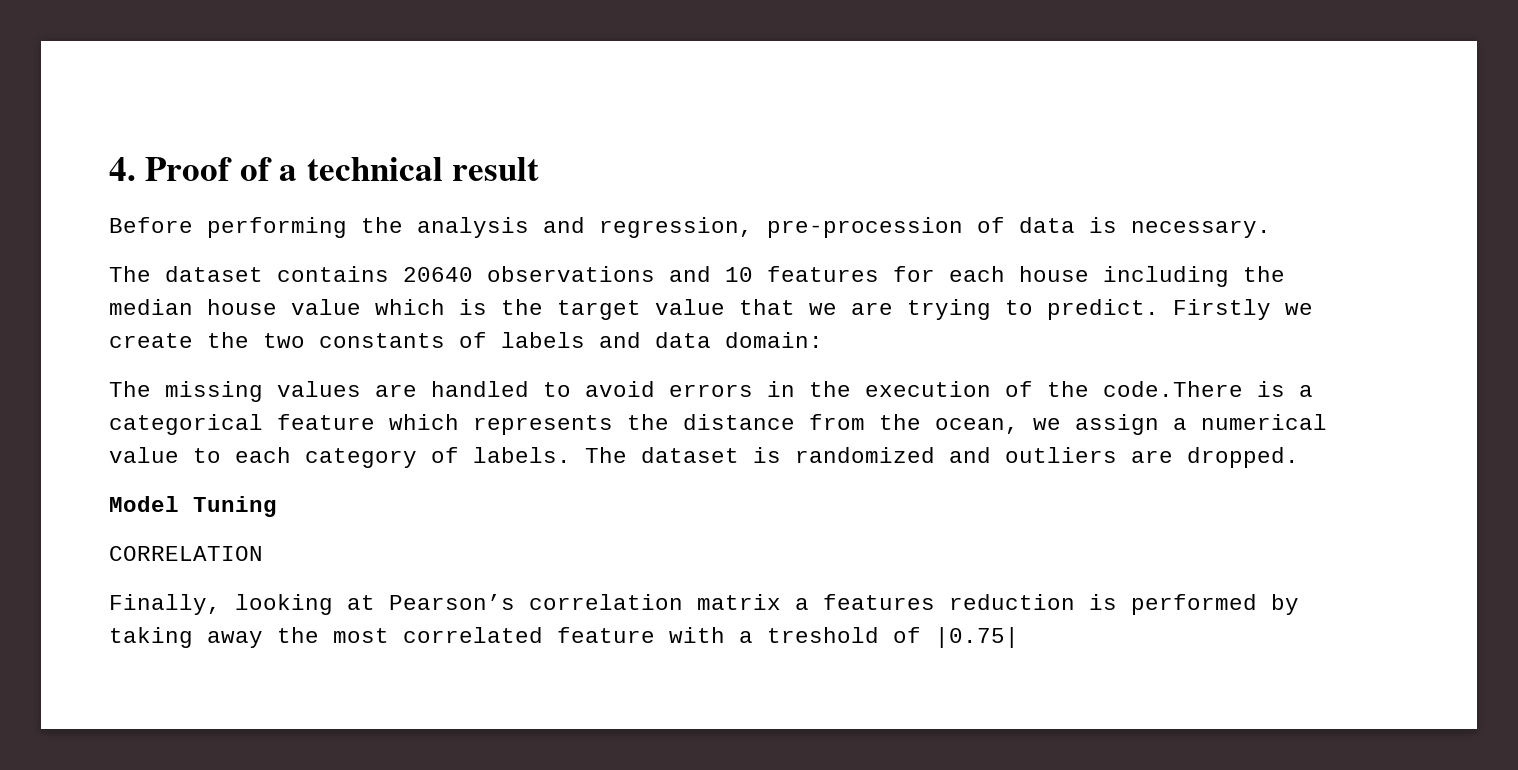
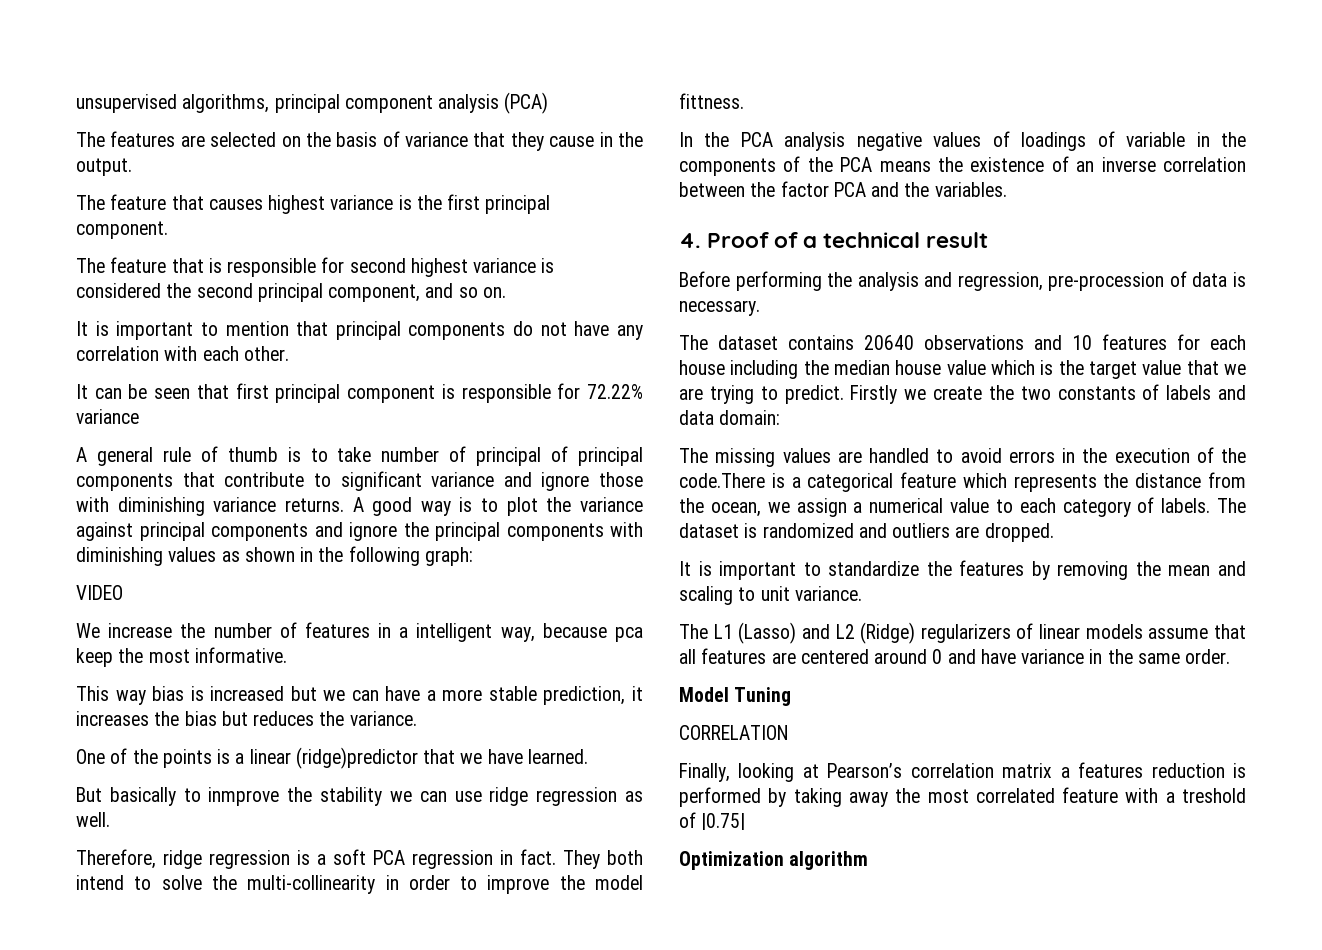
(109, 169) none -> [76,92,549,114] [76,131,643,151] [76,158,132,176] [76,194,551,214] [76,221,168,239] [76,257,555,277] [76,283,506,302] [76,321,643,340] [76,346,289,361] [76,383,644,403] [76,409,139,424] [76,446,643,466] [76,471,643,491] [76,497,643,516] [76,522,643,541] [76,546,473,566] [76,585,123,600] [76,622,643,642] [76,647,287,667] [76,686,644,705] [76,711,417,726] [76,747,588,769] [76,787,644,806] [76,812,110,827] [76,849,643,869] [76,875,644,894] [679,93,744,109] [679,131,1246,151] [679,156,1246,176] [679,181,1007,197] unsupervised algorithms, principal component analysis (PCA) // The features are selected on the basis of variance that they cause in the output. // The feature that causes highest variance is the first principal component. // The feature that is responsible for second highest variance is considered the second principal component, and so on. // It is important to mention that principal components do not have any correlation with each other. // It can be seen that first principal component is responsible for 72.22% variance // A general rule of thumb is to take number of principal of principal components that contribute to significant variance and ignore those with diminishing variance returns. A good way is to plot the variance against principal components and ignore the principal components with diminishing values as shown in the following graph: // VIDEO // We increase the number of features in a intelligent way, because pca keep the most informative. // This way bias is increased but we can have a more stable prediction, it increases the bias but reduces the variance. // One of the points is a linear (ridge)predictor that we have learned. // But basically to inmprove the stability we can use ridge regression as well. // Therefore, ridge regression is a soft PCA regression in fact. They both intend to solve the multi-collinearity in order to improve the model fittness. // In the PCA analysis negative values of loadings of variable in the components of the PCA means the existence of an inverse correlation between the factor PCA and the variables. //
(1299, 457) none -> [679,560,1246,580] [679,586,862,605] [679,622,1246,644] [679,648,1231,664] // It is important to standardize the features by removing the mean and scaling to unit variance. // The L1 (Lasso) and L2 (Ridge) regularizers of linear models assume that all features are centered around 0 and have variance in the same order.
(1019, 637) none -> [679,851,869,870] // Optimization algorithm

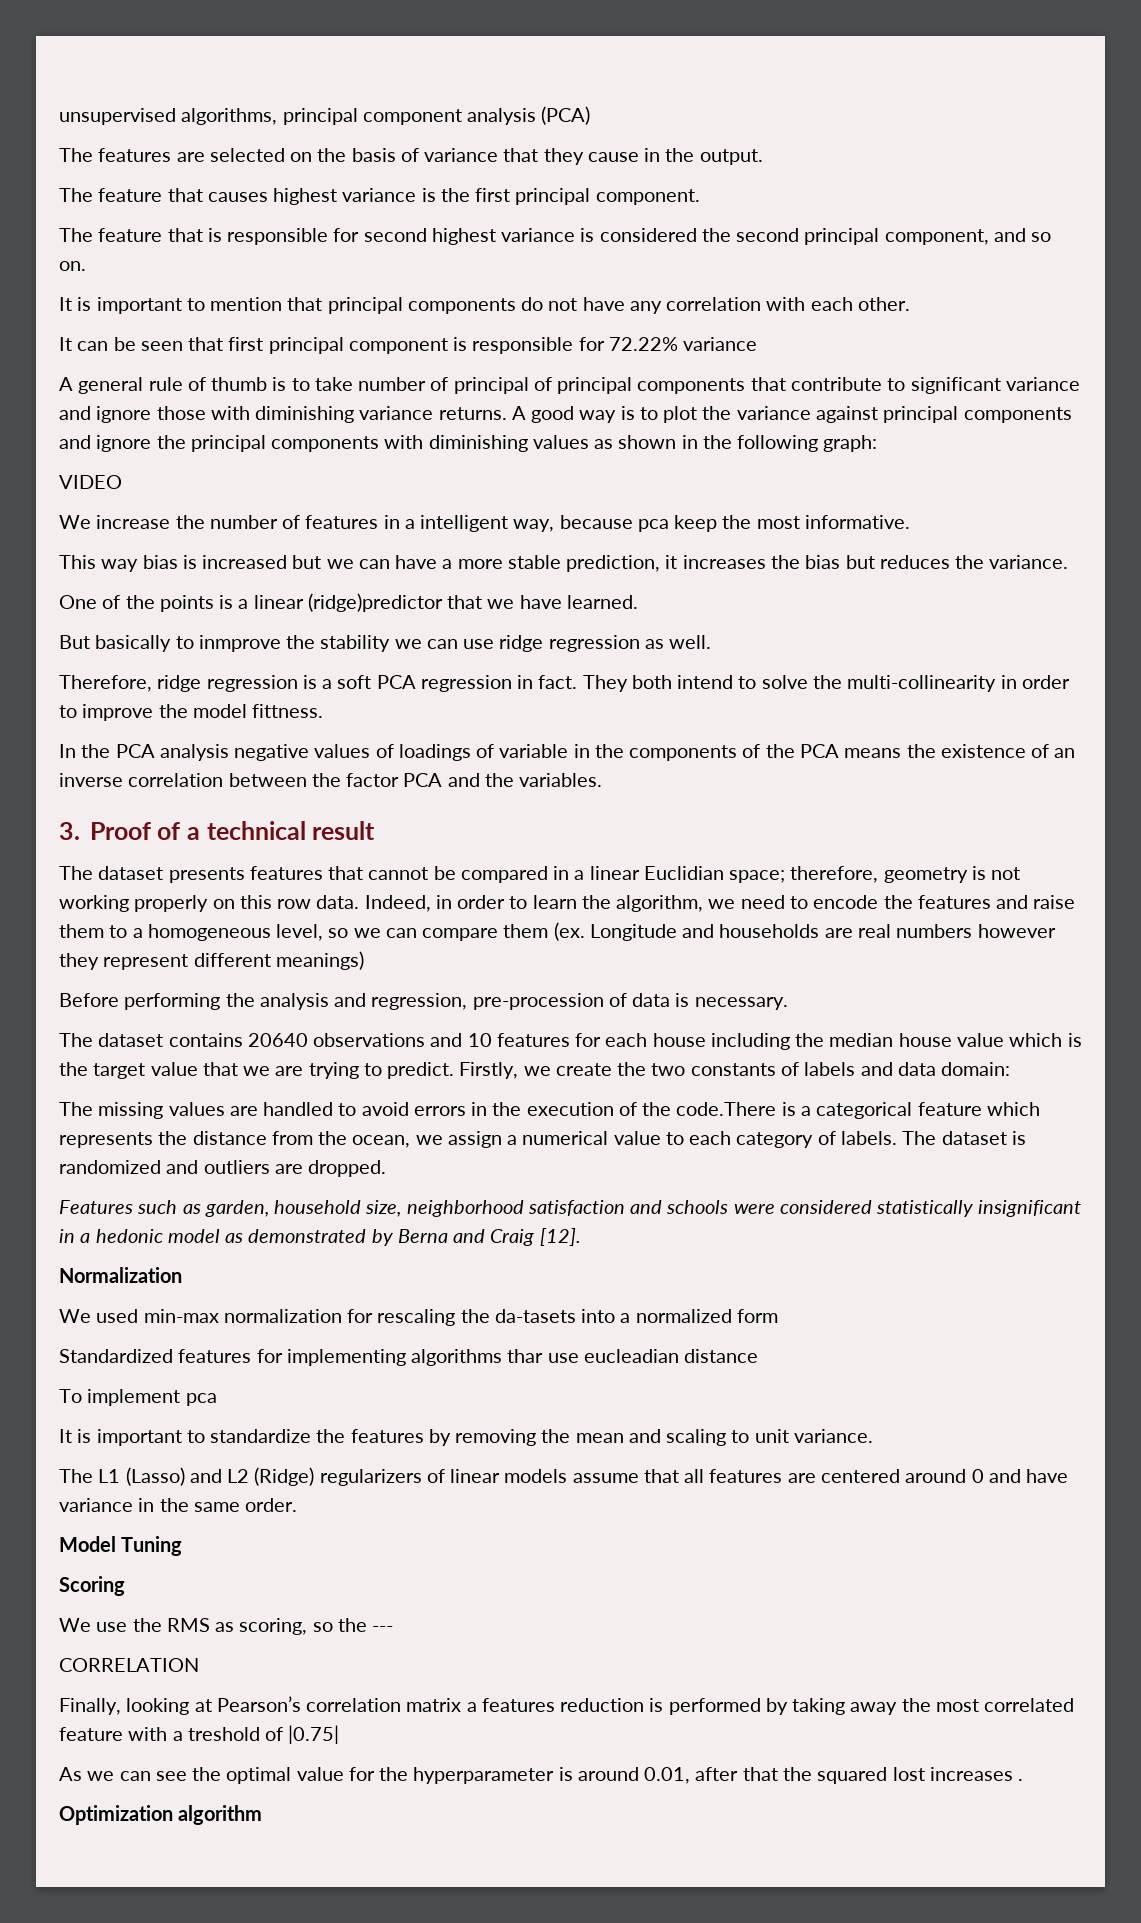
[679,233,701,248] 4. -> [59,822,80,840] 3.
(989, 240) none -> [59,866,1021,883] [59,895,1076,912] [59,922,1056,941] [59,951,364,970] // The dataset presents features that cannot be compared in a linear Euclidian space; therefore, geometry is not working properly on this row data. Indeed, in order to learn the algorithm, we need to encode the features and raise them to a homogeneous level, so we can compare them (ex. Longitude and households are real numbers however they represent different meanings)
[850,385,898,404] Firstly -> [459,1062,519,1079] Firstly,
(1054, 532) none -> [59,1200,1082,1217] [59,1228,581,1246] [59,1267,182,1283] [59,1309,778,1326] [59,1349,759,1366] [59,1389,217,1406] // Features such as garden, household size, neighborhood satisfaction and schools were considered statistically insignificant in a hedonic model as demonstrated by Berna and Craig [12]. // Normalization // We used min-max normalization for rescaling the da-tasets into a normalized form // Standardized features for implementing algorithms thar use eucleadian distance // To implement pca
(792, 696) none -> [59,1576,125,1596] [59,1618,394,1635] // Scoring // We use the RMS as scoring, so the ---
(746, 821) none -> [59,1767,1024,1784] // As we can see the optimal value for the hyperparameter is around 0.01, after that the squared lost increases .

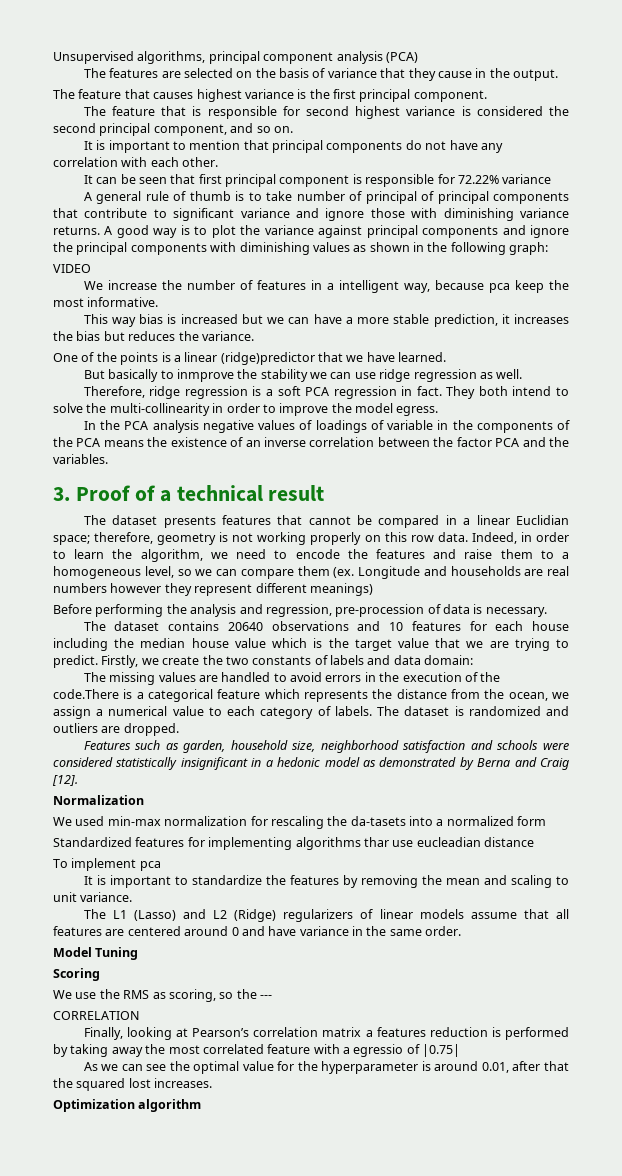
[59,108,176,125] unsupervised -> [53,51,134,64] Unsupervised
[252,704,324,718] fittness. -> [396,406,439,416] egress.
[187,1727,260,1741] treshold -> [353,1044,404,1057] egressio
[929,1767,1024,1781] increases . -> [154,1078,213,1088] increases.

